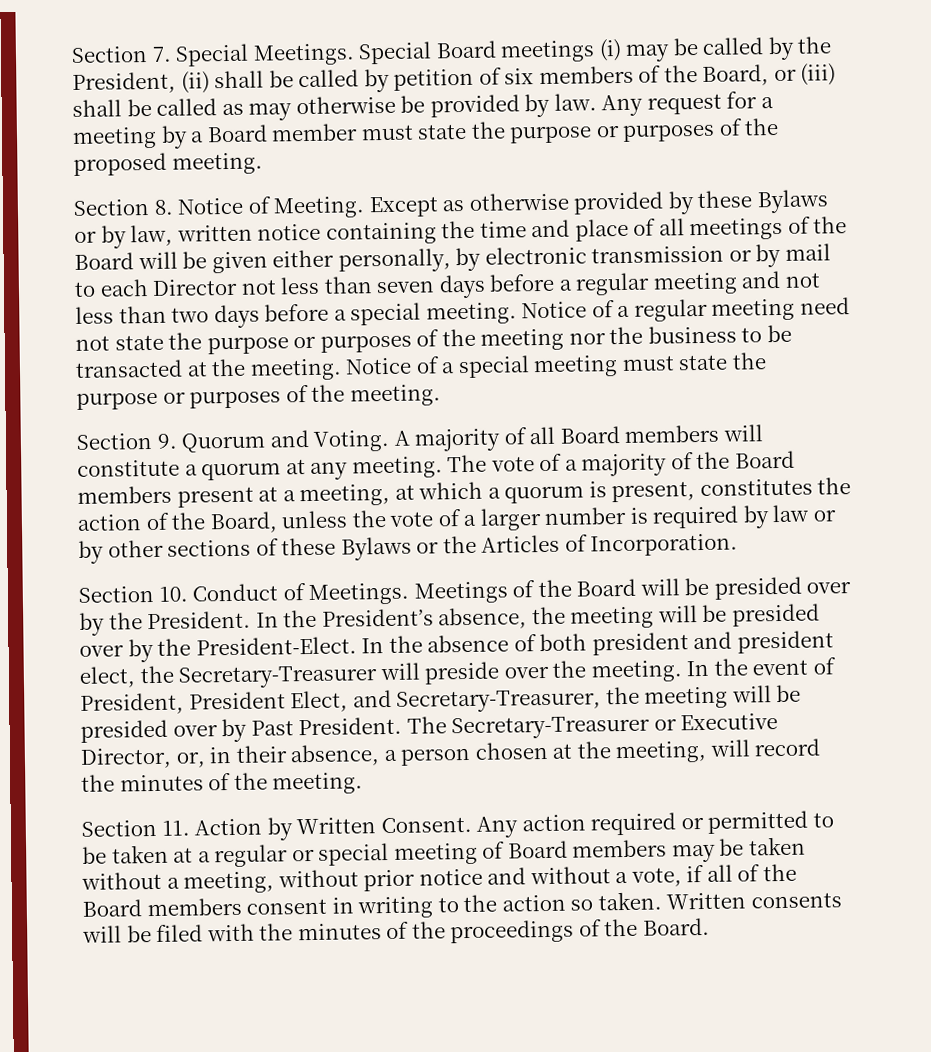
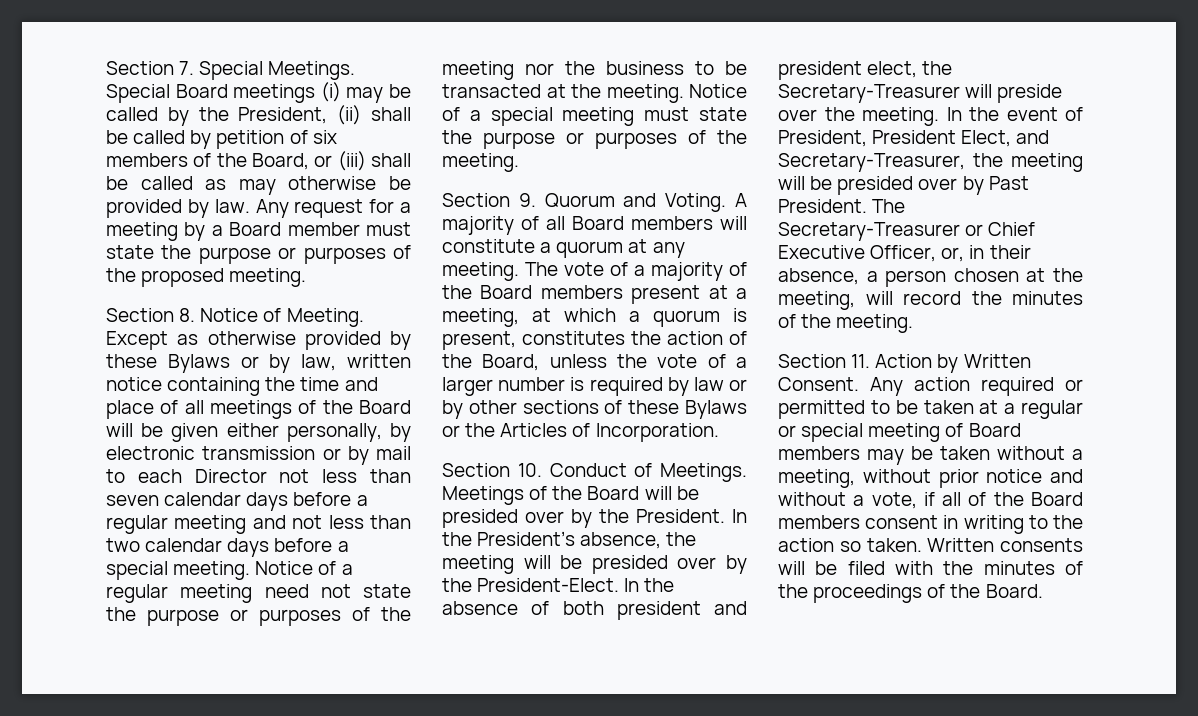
(436, 287) none -> [164,492,242,506] calendar
(210, 315) none -> [145,538,223,552] calendar
[680,713,779,731] [80,747,172,769] Executive Director, -> [988,222,1036,236] [778,245,937,262] Chief Executive Officer,

